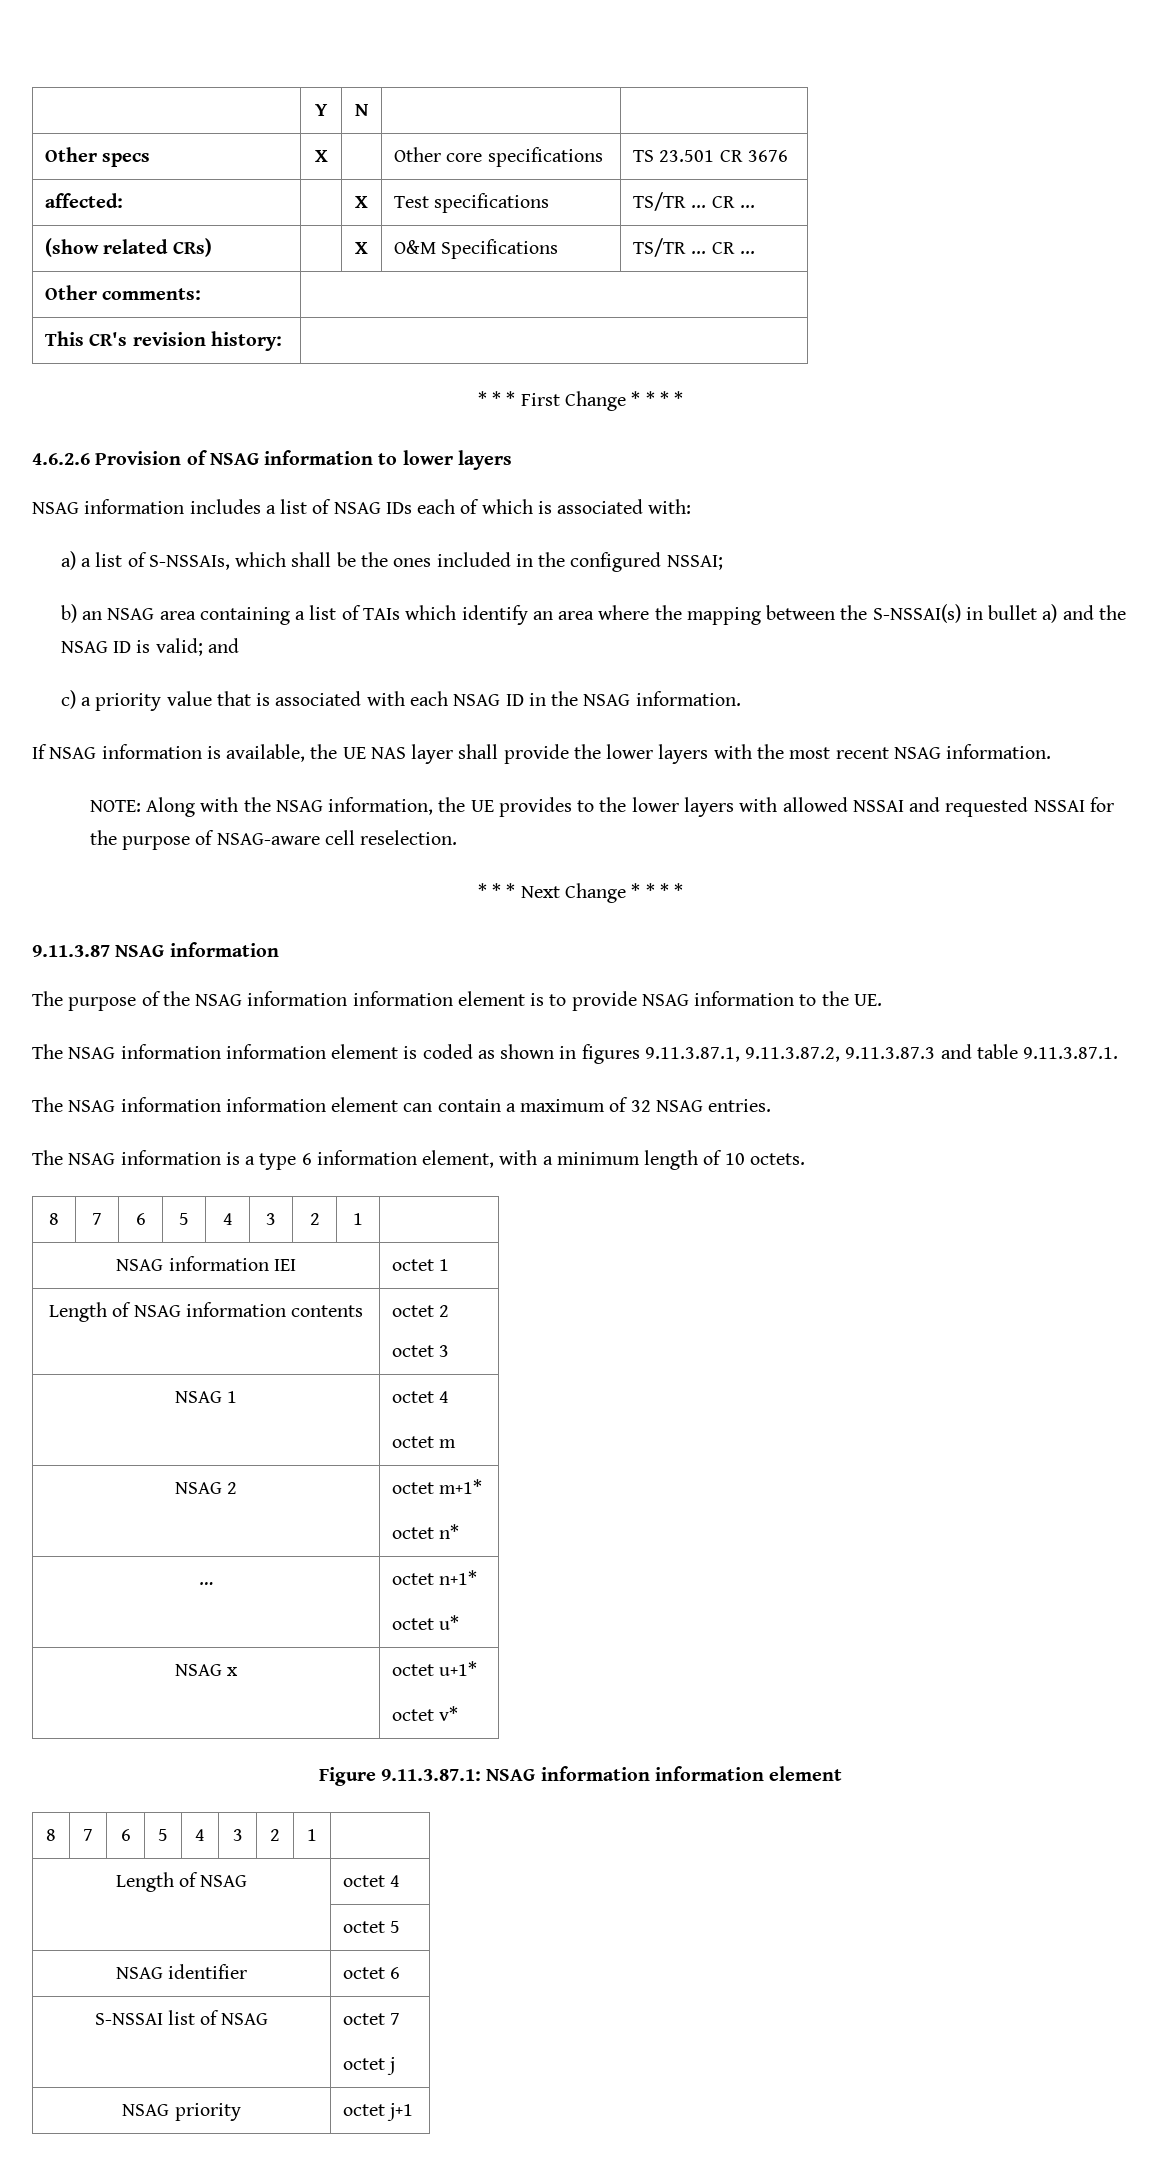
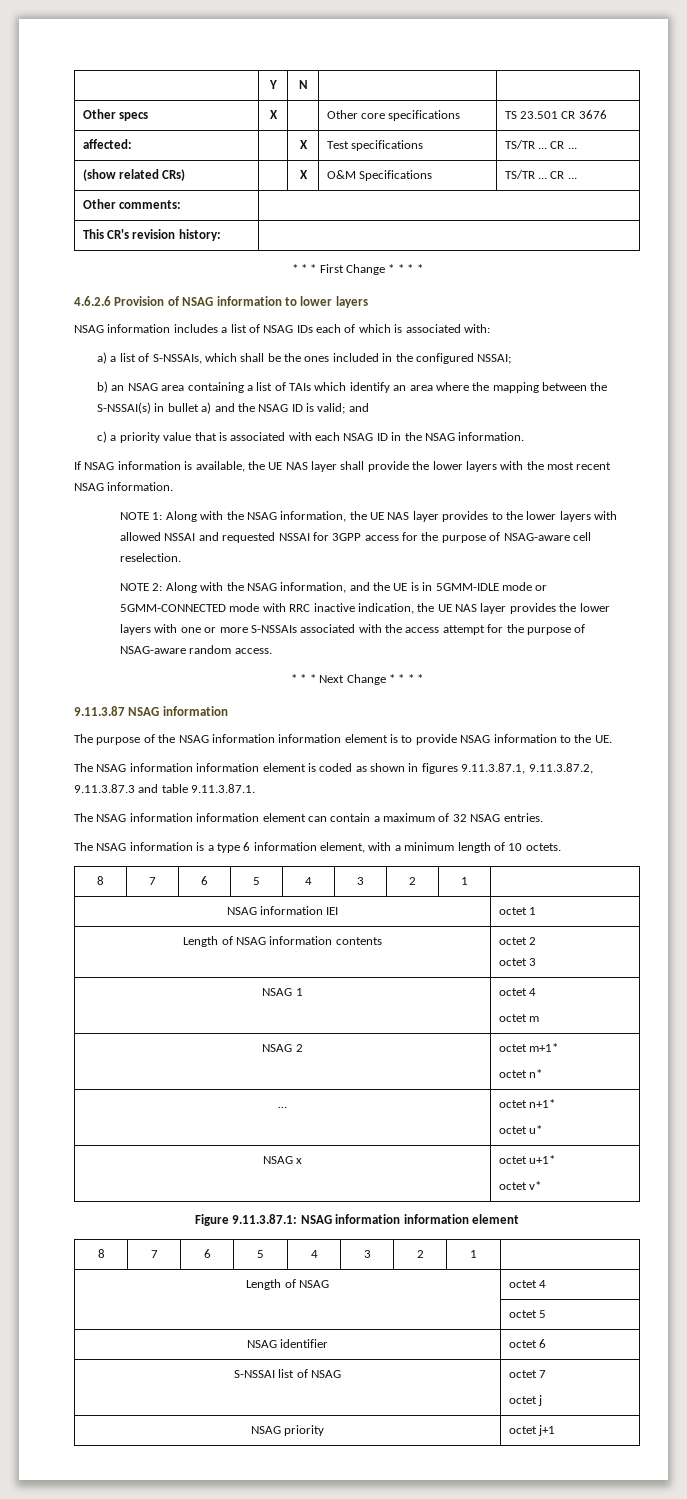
[89,800,141,812] NOTE: -> [120,512,163,520] NOTE 1:
(494, 806) none -> [387,511,439,522] NAS layer
(1114, 804) none -> [332,532,419,541] 3GPP access for
(458, 837) none -> [120,582,548,593] [120,603,610,614] [120,624,586,635] [120,645,272,654] // NOTE 2: Along with the NSAG information, and the UE is in 5GMM-IDLE mode or 5GMM-CONNECTED mode with RRC inactive indication, the UE NAS layer provides the lower layers with one or more S-NSSAIs associated with the access attempt for the purpose of NSAG-aware random access.

